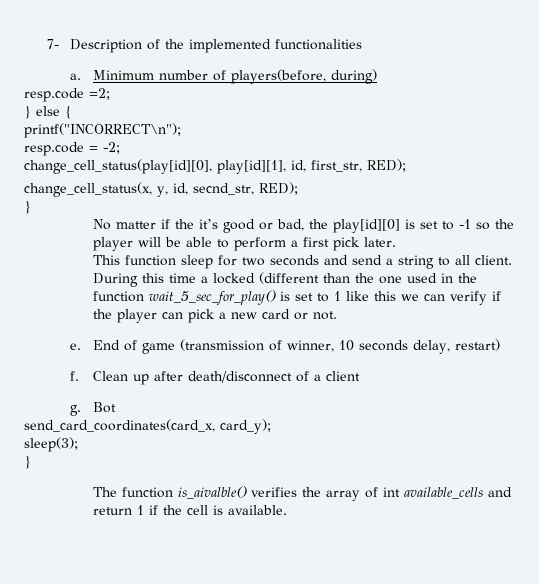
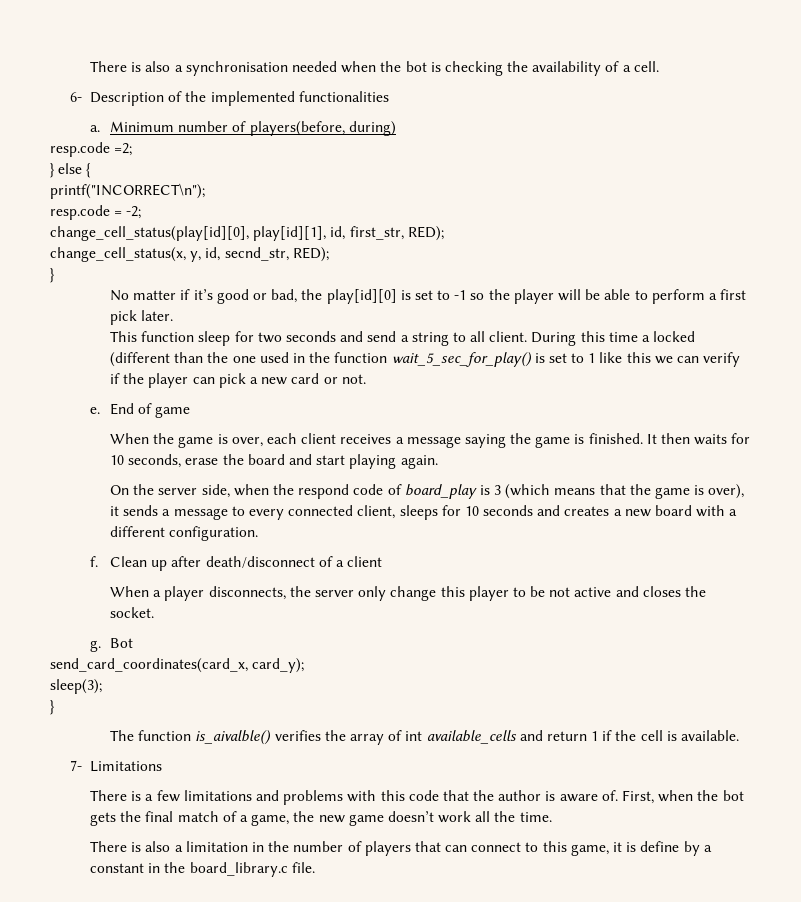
[46,39,59,49] 7- -> [90,61,659,76] [70,92,83,102] There is also a synchronisation needed when the bot is checking the availability of a cell. // 6-
[174,219,194,229] the -> (191, 294) none
[179,339,500,354] (transmission of winner, 10 seconds delay, restart) -> [110,433,751,448] [110,454,438,469] [110,484,745,499] [110,505,738,520] [110,526,259,541] // When the game is over, each client receives a message saying the game is finished. It then waits for 10 seconds, erase the board and start playing again. // On the server side, when the respond code of board_play is 3 (which means that the game is over), it sends a message to every connected client, sleeps for 10 seconds and creates a new board with a different configuration.
(360, 376) none -> [110,586,707,601] [110,607,155,618] // When a player disconnects, the server only change this player to be not active and closes the socket.
(287, 510) none -> [70,760,163,772] [90,790,744,805] [90,811,552,826] [90,841,712,856] [90,862,315,877] // 7- Limitations // There is a few limitations and problems with this code that the author is aware of. First, when the bot gets the final match of a game, the new game doesn’t work all the time. // There is also a limitation in the number of players that can connect to this game, it is define by a constant in the board_library.c file.

